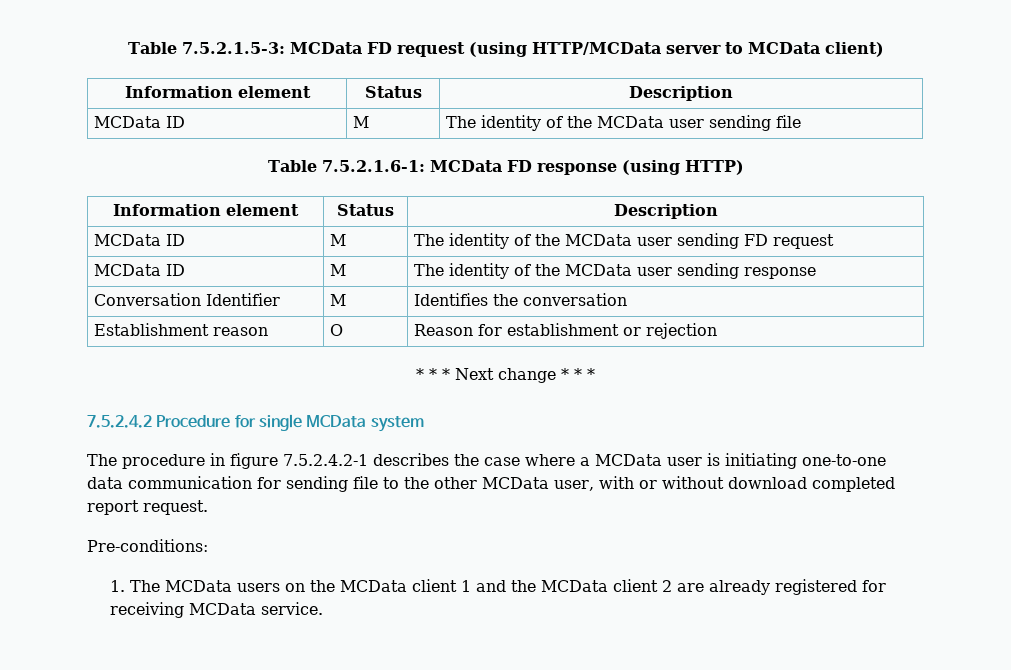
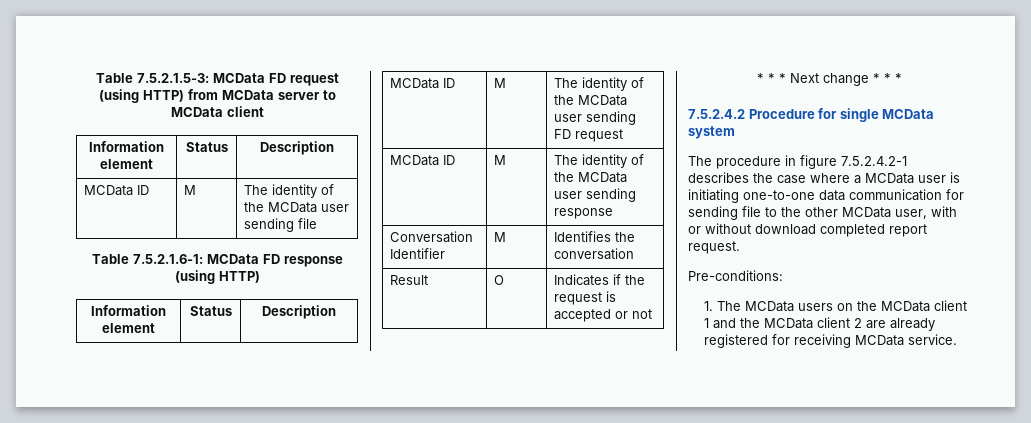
[531,42,661,55] HTTP/MCData -> [142,89,274,102] HTTP) from MCData
[824,42,884,57] client) -> [226,106,264,117] client
[93,323,268,336] Establishment reason -> [390,275,429,285] Result
[413,323,717,339] Reason for establishment or rejection -> [554,274,646,286] [554,291,617,305] [554,309,653,322] Indicates if the request is accepted or not

